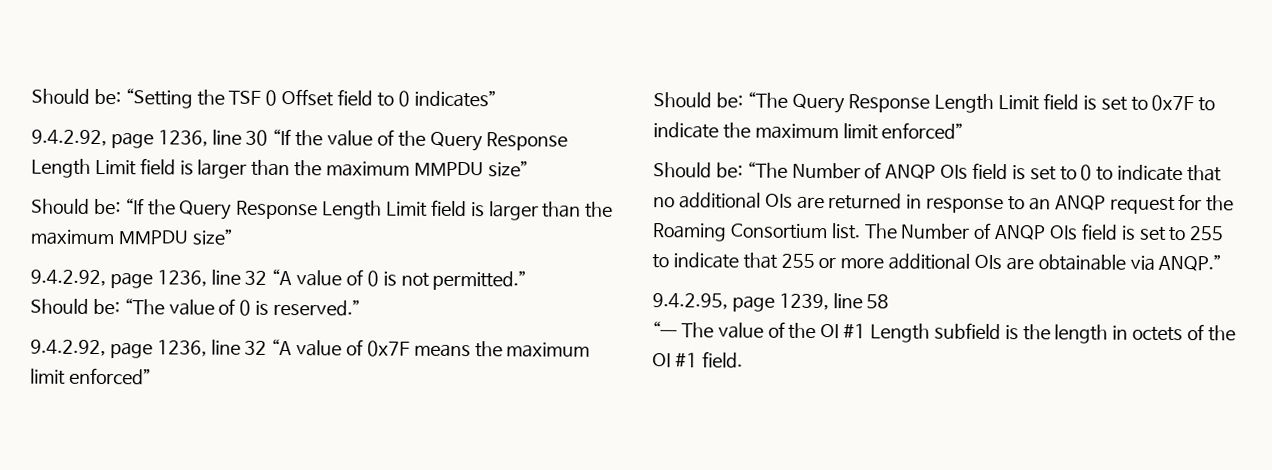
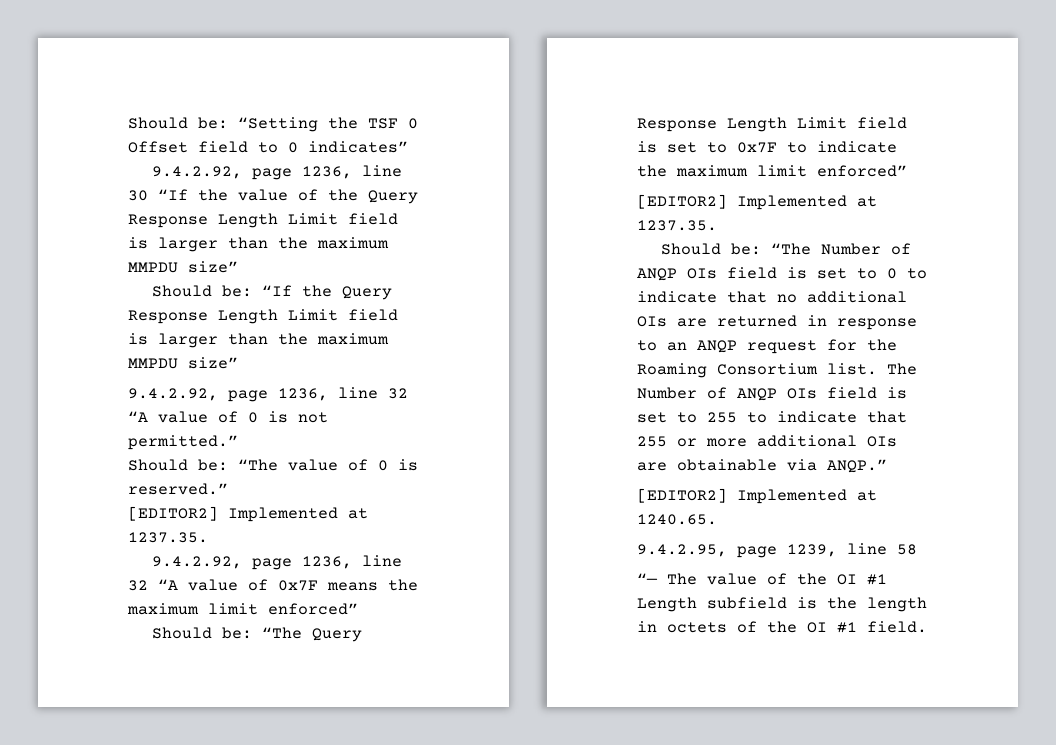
(362, 307) none -> [128,506,368,522] [128,532,208,543] // [EDITOR2] Implemented at 1237.35.
(965, 130) none -> [637,194,877,210] [637,220,717,231] // [EDITOR2] Implemented at 1237.35.
(1223, 262) none -> [637,488,877,504] [637,514,717,525] // [EDITOR2] Implemented at 1240.65.

